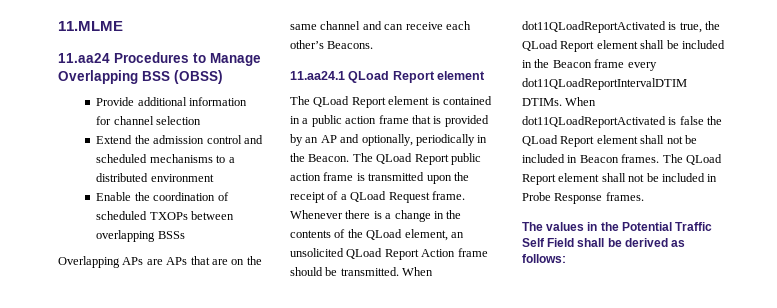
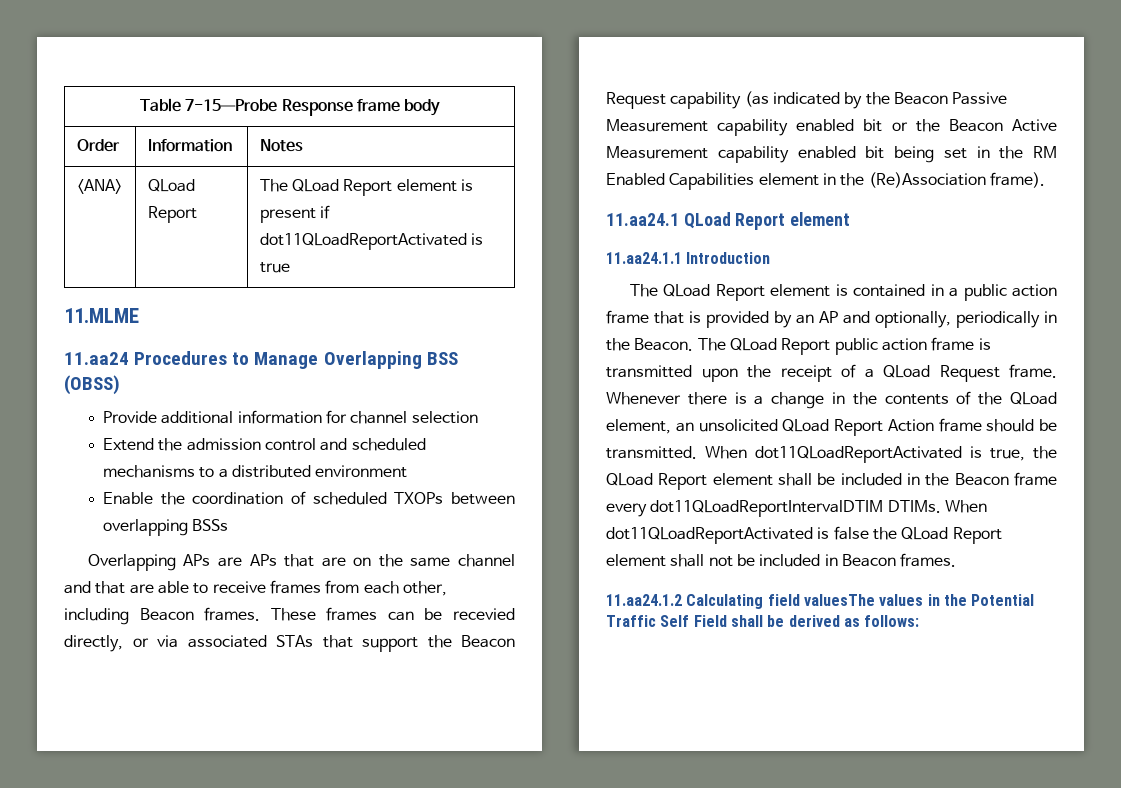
(58, 26) none -> [139,98,441,116] [76,139,120,152] [147,139,232,152] [259,139,303,152] [76,179,122,194] [147,179,195,192] [147,206,197,223] [259,179,473,196] [259,205,330,223] [259,233,483,250] [259,262,290,273] Table 7-15—Probe Response frame body // Order | Information | Notes // <ANA> | QLoad Report | The QLoad Report element is present if dot11QLoadReportActivated is true //
[384,21,471,30] [290,40,374,49] can receive each other’s Beacons. -> [95,580,447,596] [64,607,515,625] [64,635,515,652] [606,91,1008,109] [606,119,1057,136] [606,146,1057,163] [606,172,1045,190] that are able to receive frames from each other, including Beacon frames. These frames can be recevied directly, or via associated STAs that support the Beacon Request capability (as indicated by the Beacon Passive Measurement capability enabled bit or the Beacon Active Measurement capability enabled bit being set in the RM Enabled Capabilities element in the (Re)Association frame).
(486, 75) none -> [606,252,771,264] // 11.aa24.1.1 Introduction
[662,154,722,165] [522,173,718,185] [522,192,644,204] [522,222,543,231] The QLoad Report element shall not be included in Probe Response frames. // The -> [606,594,875,609] // 11.aa24.1.2 Calculating field valuesThe

